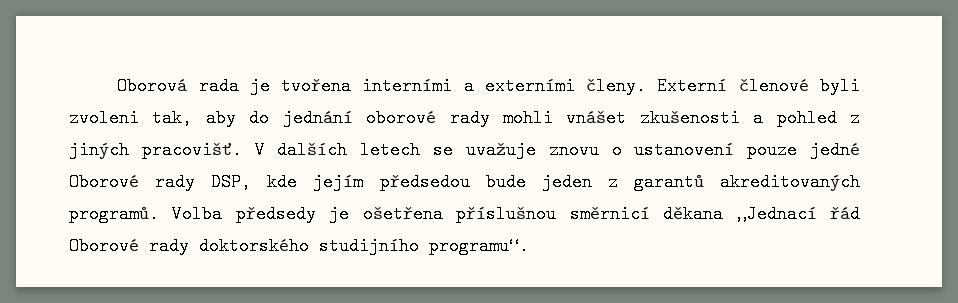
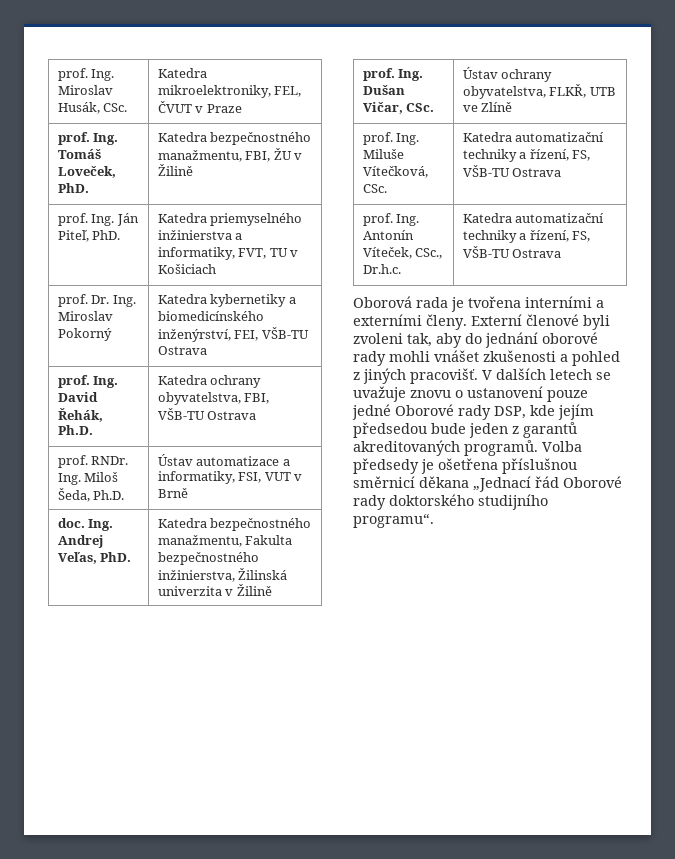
(117, 86) none -> [57,68,115,81] [57,85,113,95] [57,102,128,114] [157,68,207,78] [157,85,302,98] [157,101,242,113] [57,132,119,145] [57,149,101,159] [57,166,116,178] [57,183,89,193] [157,132,312,145] [157,148,303,162] [157,164,193,176] [57,213,139,226] [57,230,121,242] [157,213,303,226] [157,230,243,240] [157,247,299,260] [157,264,216,274] [57,294,136,307] [57,311,113,321] [57,328,112,341] [157,294,296,307] [157,311,264,321] [157,327,309,342] [157,346,207,355] [57,375,119,388] [57,392,98,402] [57,408,103,422] [57,425,93,435] [157,375,262,388] [157,392,270,405] [157,408,257,420] [57,455,129,468] [57,472,119,485] [57,488,125,502] [157,454,290,466] [157,471,303,484] [157,488,188,498] [57,518,114,531] [57,535,103,548] [57,552,132,564] [157,518,312,531] [157,535,293,547] [157,552,259,565] [157,568,288,582] [157,584,272,596] [362,68,424,81] [362,85,405,95] [362,102,435,114] [462,67,553,82] [462,84,616,99] [462,102,513,112] [362,132,420,145] [362,149,404,159] [362,166,428,178] [362,184,387,193] [462,132,605,142] [462,149,591,162] [462,165,562,177] [362,213,420,226] [362,230,414,240] [362,247,443,259] [362,264,401,274] [462,213,605,223] [462,230,591,243] [462,246,562,258] prof. Ing. Miroslav Husák, CSc. | Katedra mikroelektroniky, FEL, ČVUT v Praze // prof. Ing. Tomáš Loveček, PhD. | Katedra bezpečnostného manažmentu, FBI, ŽU v Žilině // prof. Ing. Ján Piteľ, PhD. | Katedra priemyselného inžinierstva a informatiky, FVT, TU v Košiciach // prof. Dr. Ing. Miroslav Pokorný | Katedra kybernetiky a biomedicínského inženýrství, FEI, VŠB-TU Ostrava // prof. Ing. David Řehák, Ph.D. | Katedra ochrany obyvatelstva, FBI, VŠB-TU Ostrava // prof. RNDr. Ing. Miloš Šeda, Ph.D. | Ústav automatizace a informatiky, FSI, VUT v Brně // doc. Ing. Andrej Veľas, PhD. | Katedra bezpečnostného manažmentu, Fakulta bezpečnostného inžinierstva, Žilinská univerzita v Žilině // prof. Ing. Dušan Vičar, CSc. | Ústav ochrany obyvatelstva, FLKŘ, UTB ve Zlíně // prof. Ing. Miluše Vítečková, CSc. | Katedra automatizační techniky a řízení, FS, VŠB-TU Ostrava // prof. Ing. Antonín Víteček, CSc., Dr.h.c. | Katedra automatizační techniky a řízení, FS, VŠB-TU Ostrava //

